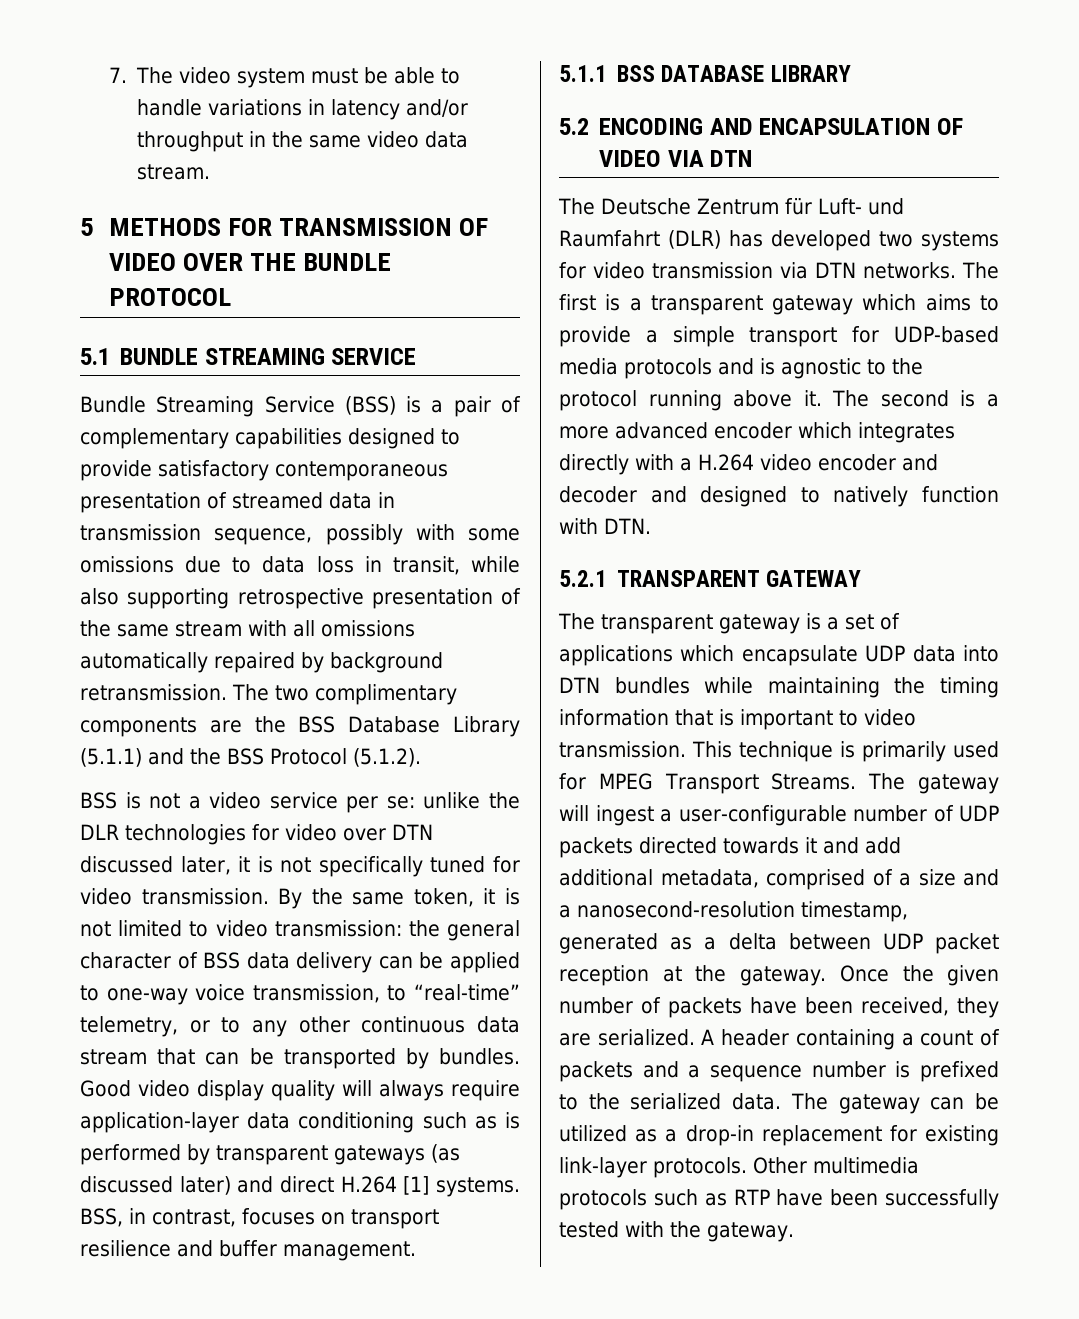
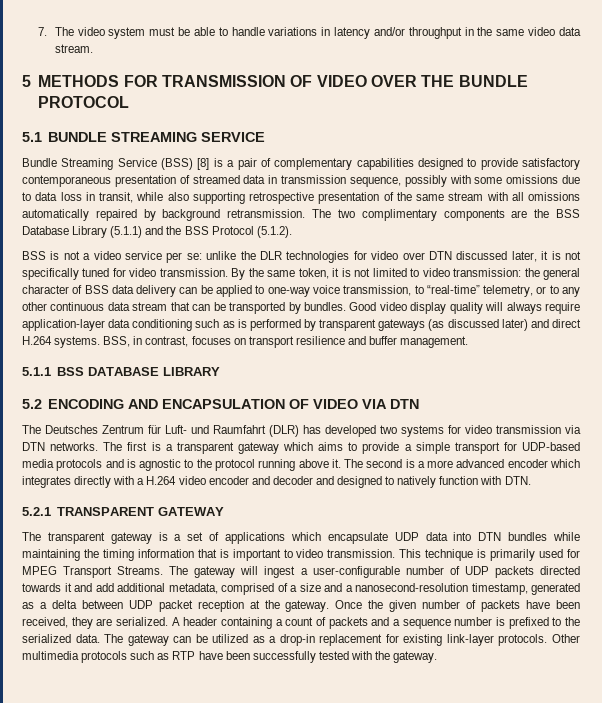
(396, 405) none -> [197,158,210,170] [8]
[403,1176,430,1195] [1] -> (52, 340) none
[601,198,691,215] Deutsche -> [45,425,98,434] Deutsches

